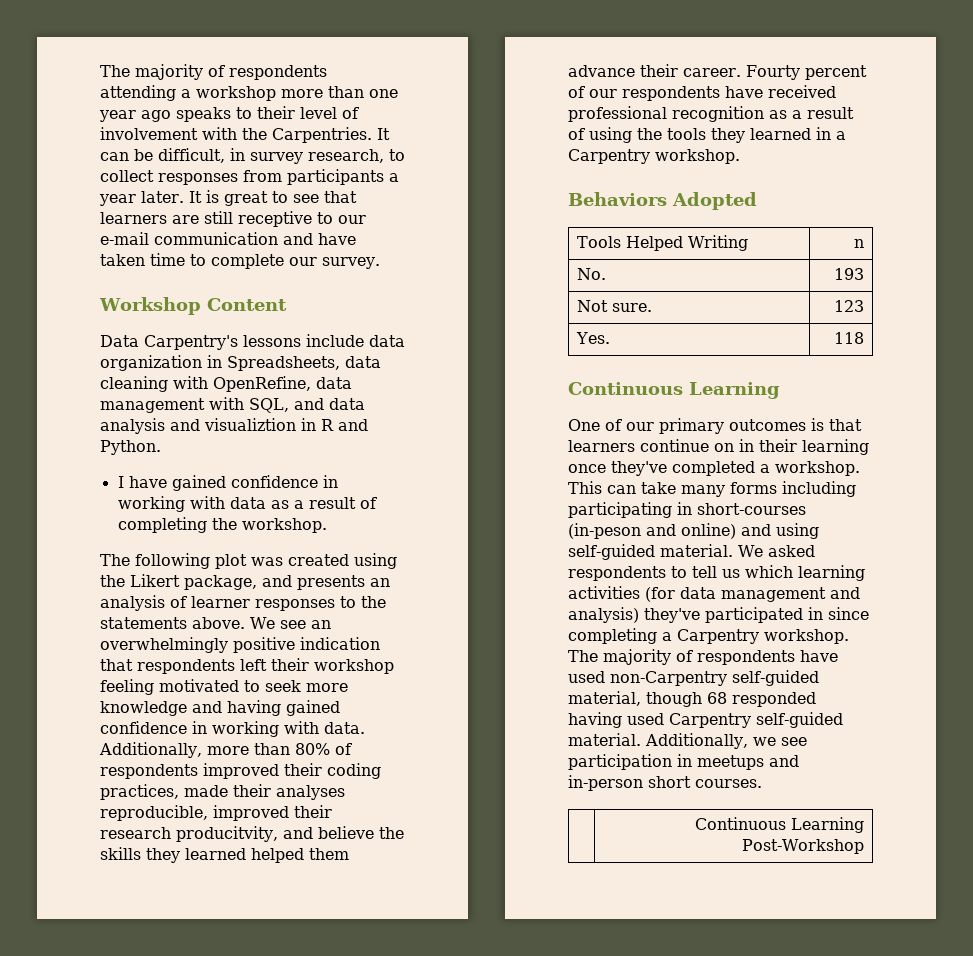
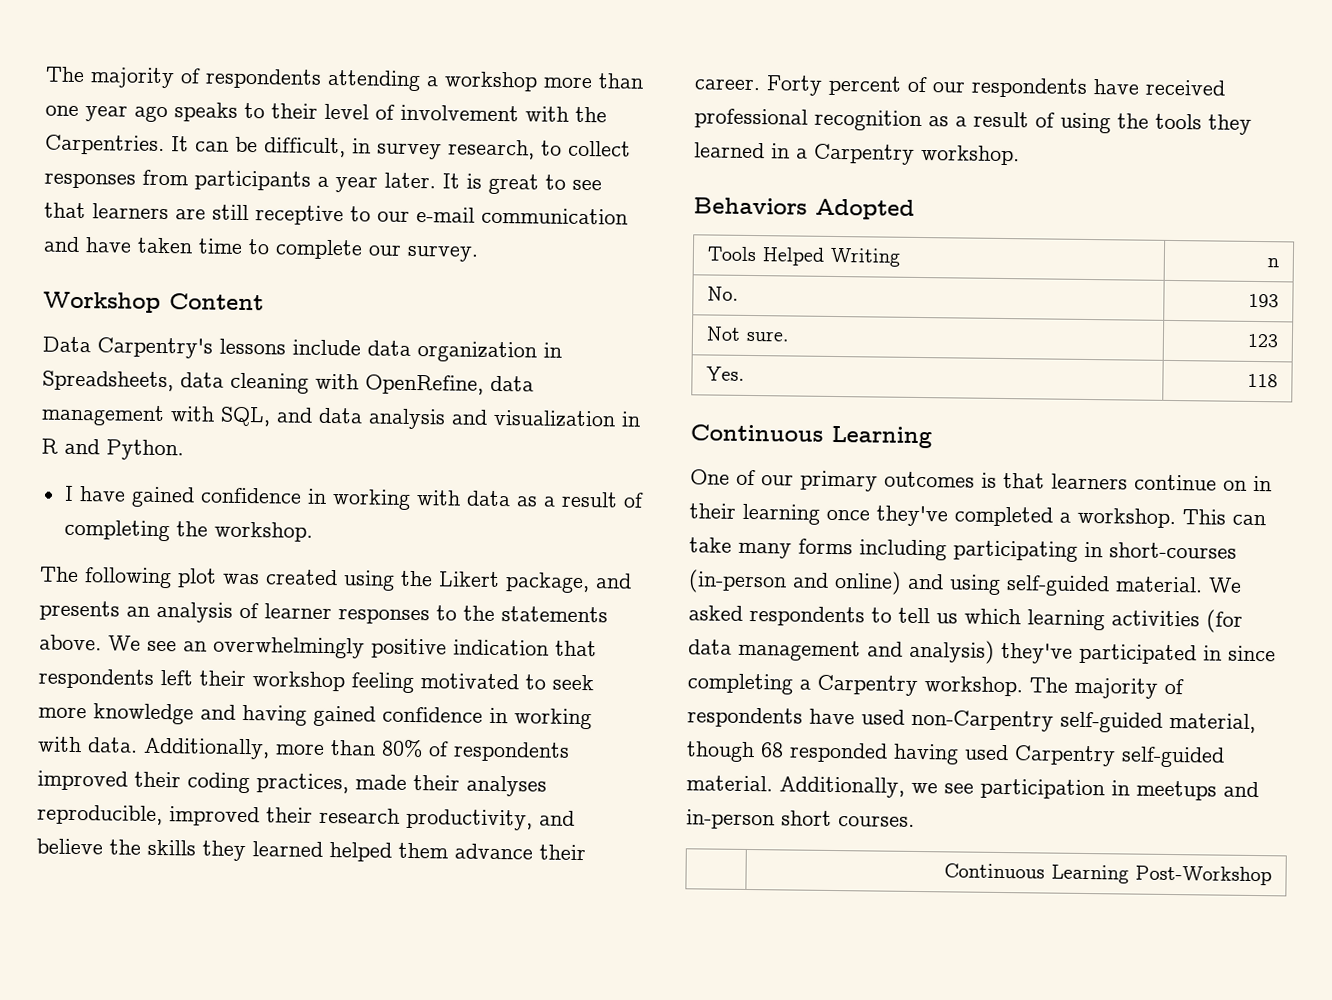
[204,418,296,431] visualiztion -> [493,409,616,428] visualization
[176,826,278,842] producitvity, -> [406,808,533,831] productivity,
[745,65,800,80] Fourty -> [766,75,823,96] Forty
[568,523,641,539] (in-peson -> [688,569,787,594] (in-person

